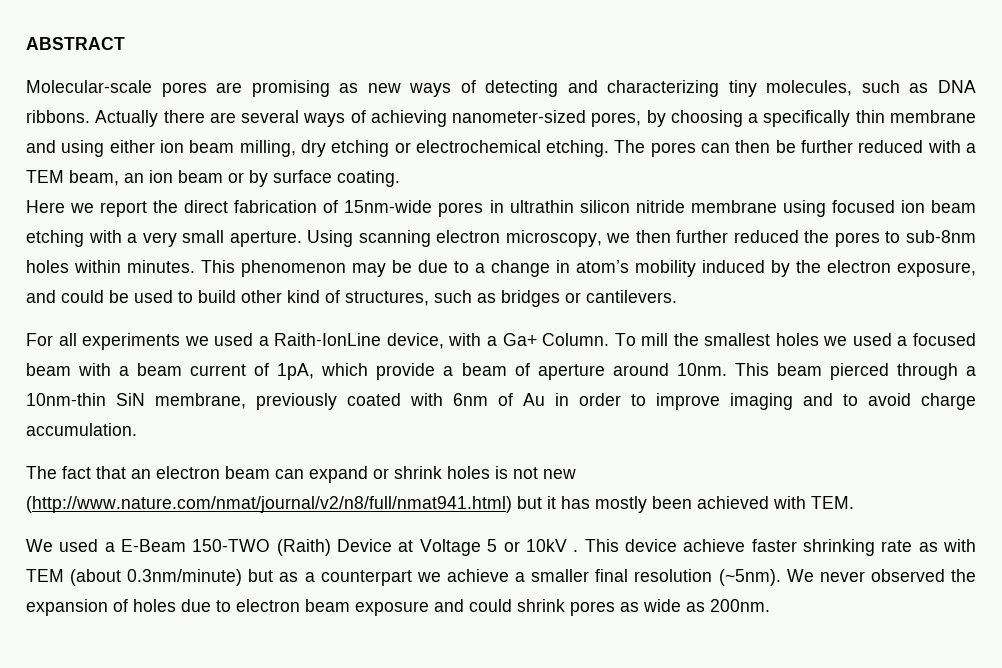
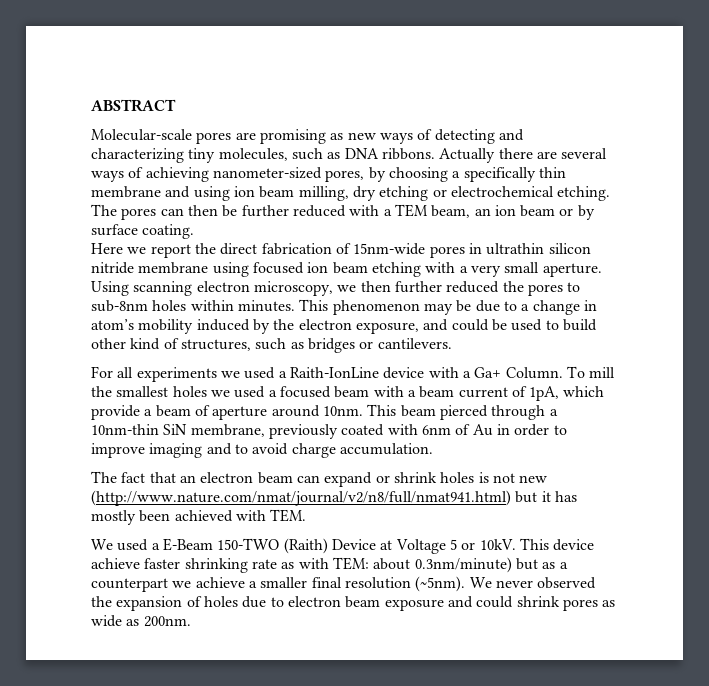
[109,140,155,153] either -> (230, 193) none
[386,333,444,349] device, -> [383,367,425,379] device
[525,539,579,552] 10kV . -> [479,539,516,550] 10kV.
[26,569,122,586] TEM (about -> [332,557,411,570] TEM: about

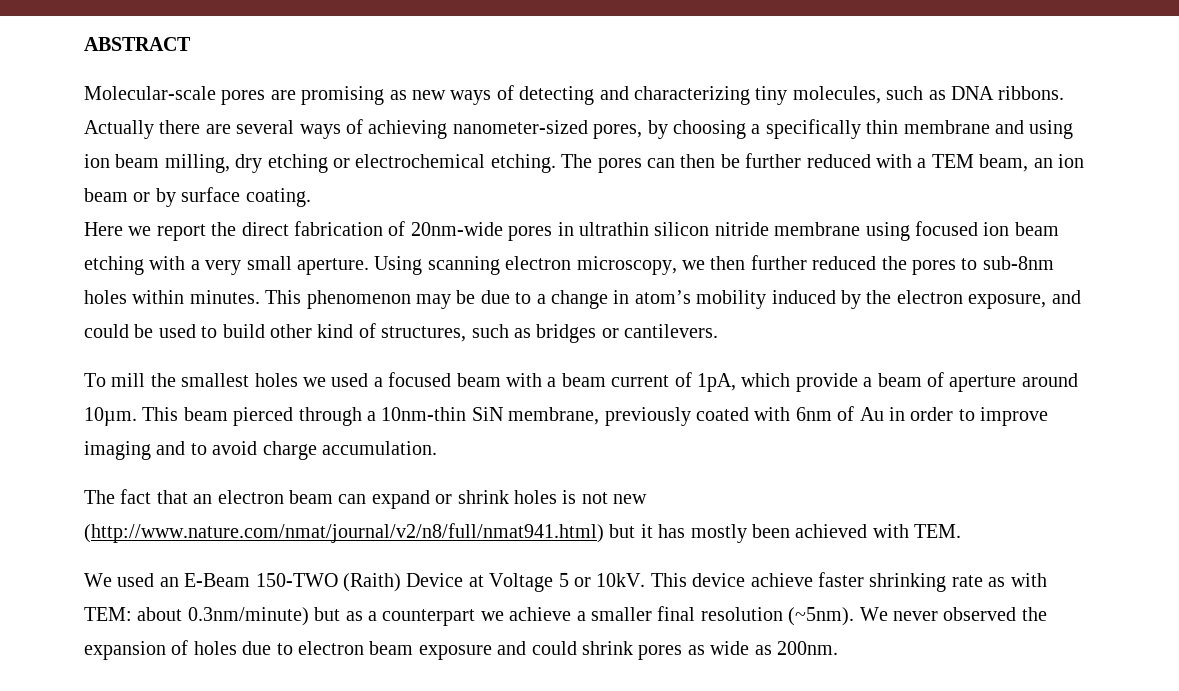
[353,243,426,255] 15nm-wide -> [410,222,503,236] 20nm-wide
[91,366,563,382] For all experiments we used a Raith-IonLine device with a Ga+ Column. -> (719, 331) none
[322,406,363,416] 10nm. -> [84,407,137,426] 10µm.
[151,543,160,550] a -> [159,577,179,587] an

